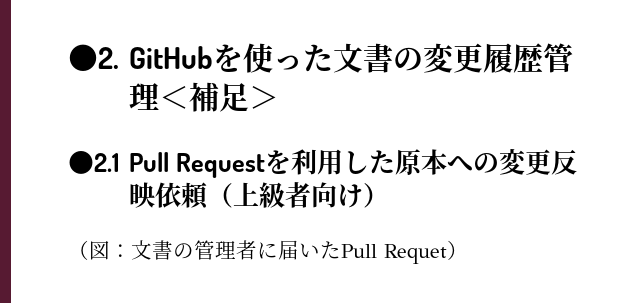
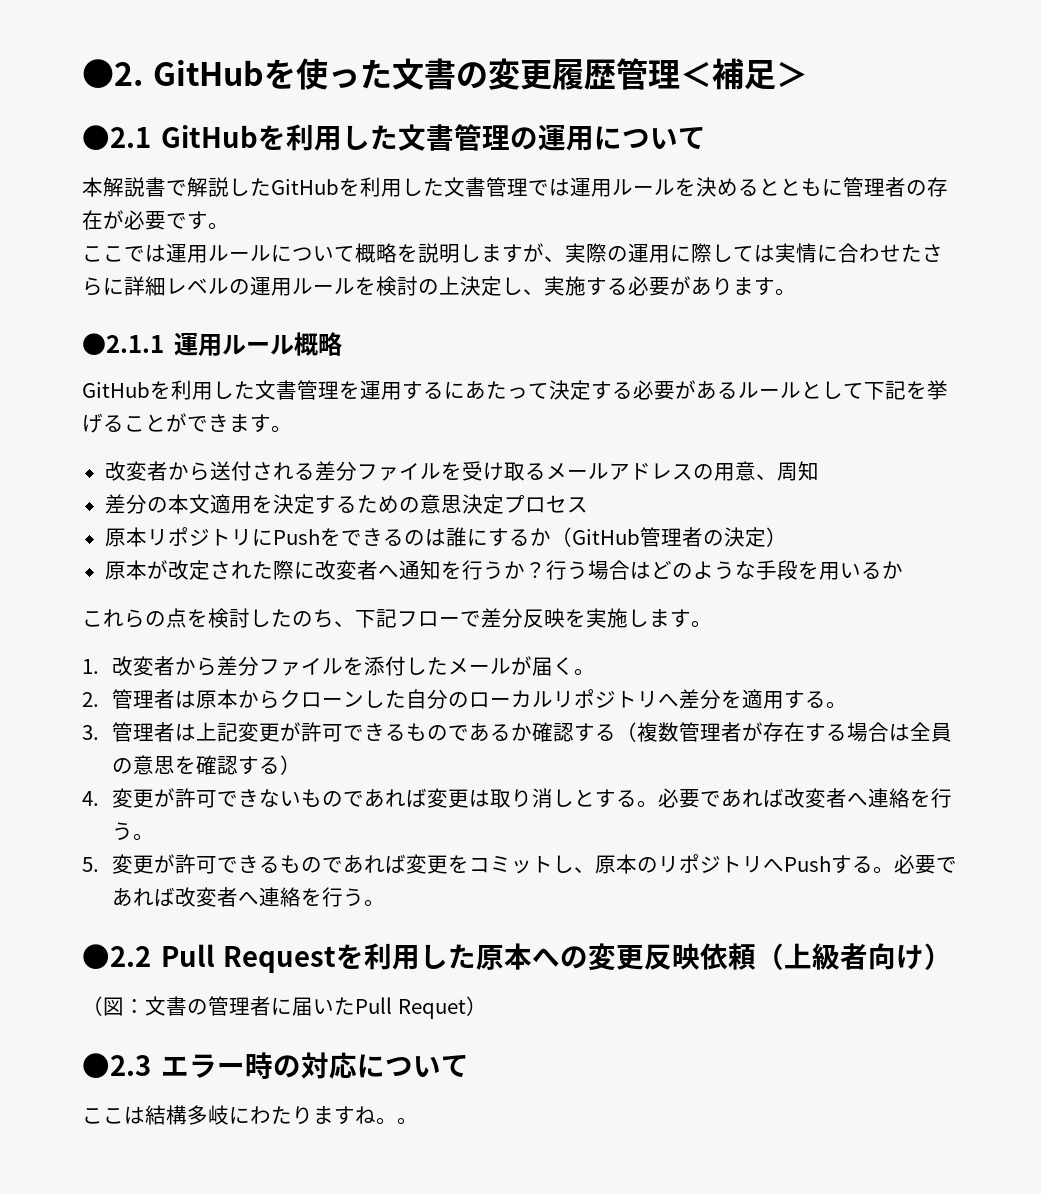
(119, 162) none -> [161,124,707,151] [82,177,948,197] [82,210,229,230] [82,243,943,263] [82,276,796,296] [82,332,343,356] [82,380,948,400] [82,413,292,433] [104,461,819,481] [104,494,588,514] [104,527,787,547] [104,560,903,580] [82,608,712,628] [82,656,595,676] [82,689,847,709] [82,722,952,742] [111,755,301,775] [82,788,952,808] [111,822,154,841] [82,854,957,874] [111,887,385,907] [82,944,151,969] GitHubを利用した文書管理の運用について // 本解説書で解説したGitHubを利用した文書管理では運用ルールを決めるとともに管理者の存在が必要です。 // ここでは運用ルールについて概略を説明しますが、実際の運用に際しては実情に合わせたさらに詳細レベルの運用ルールを検討の上決定し、実施する必要があります。 // ●2.1.1運用ルール概略 // GitHubを利用した文書管理を運用するにあたって決定する必要があるルールとして下記を挙げることができます。 // 改変者から送付される差分ファイルを受け取るメールアドレスの用意、周知 // 差分の本文適用を決定するための意思決定プロセス // 原本リポジトリにPushをできるのは誰にするか（GitHub管理者の決定） // 原本が改定された際に改変者へ通知を行うか？行う場合はどのような手段を用いるか // これらの点を検討したのち、下記フローで差分反映を実施します。 // 1.改変者から差分ファイルを添付したメールが届く。 // 2.管理者は原本からクローンした自分のローカルリポジトリへ差分を適用する。 // 3.管理者は上記変更が許可できるものであるか確認する（複数管理者が存在する場合は全員の意思を確認する） // 4.変更が許可できないものであれば変更は取り消しとする。必要であれば改変者へ連絡を行う。 // 5.変更が許可できるものであれば変更をコミットし、原本のリポジトリへPushする。必要であれば改変者へ連絡を行う。 // ●2.2
(468, 250) none -> [82,1052,470,1079] [82,1105,418,1125] // ●2.3エラー時の対応について // ここは結構多岐にわたりますね。。

